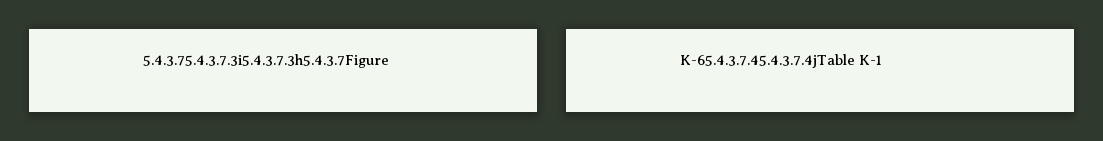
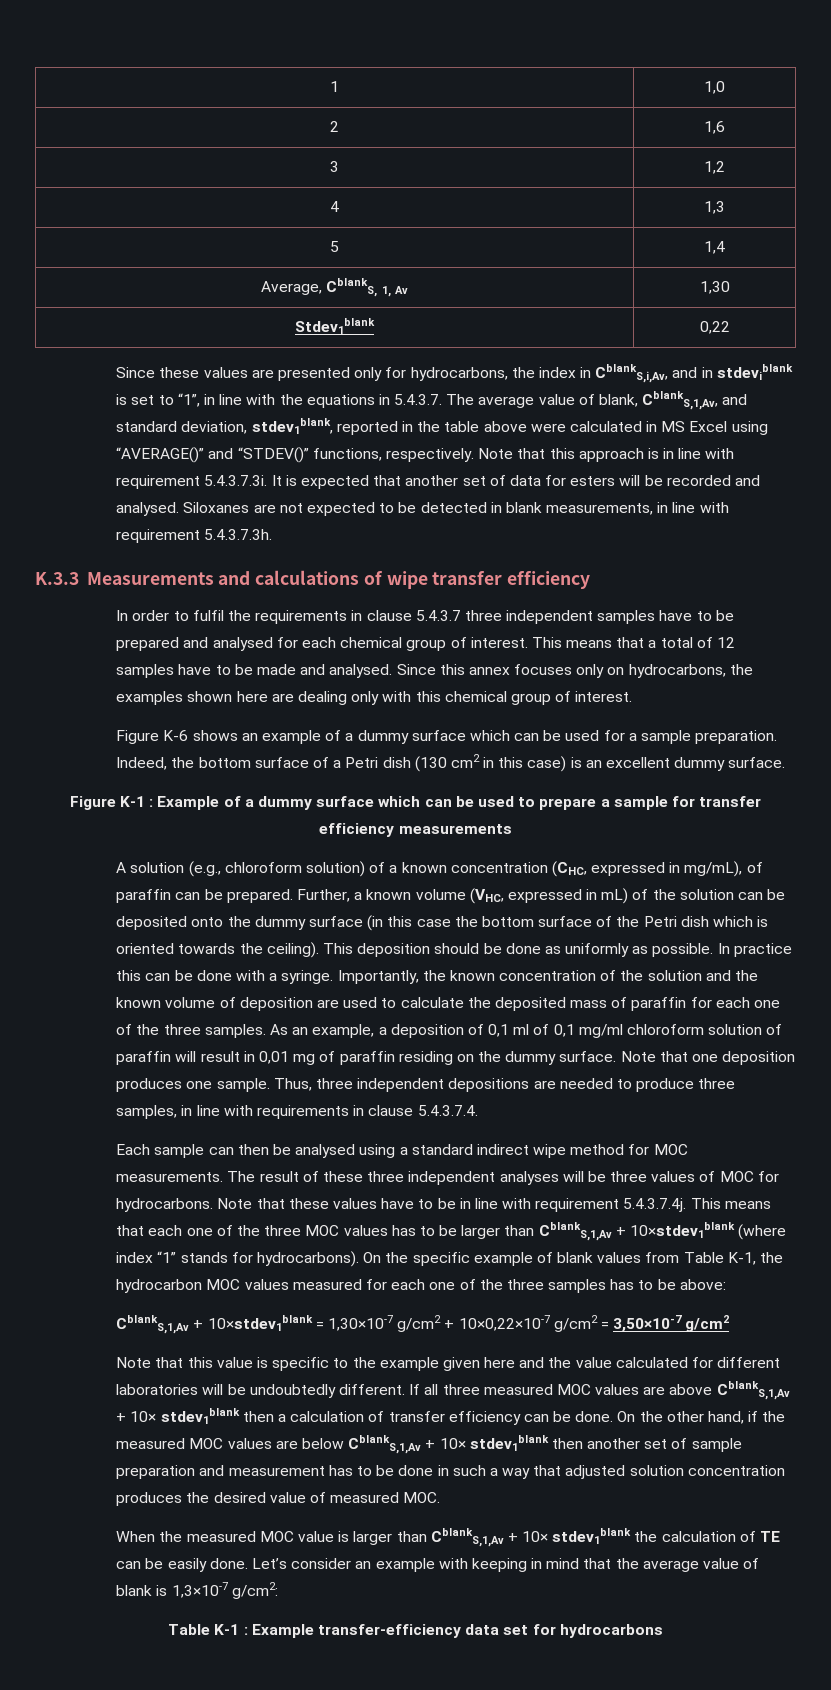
[143,54,883,68] 5.4.3.75.4.3.7.3i5.4.3.7.3h5.4.3.7Figure K-65.4.3.7.45.4.3.7.4jTable K-1 -> [330,81,339,92] [704,81,725,94] [330,121,339,132] [704,121,725,134] [330,161,339,172] [704,161,725,174] [330,201,339,212] [704,201,725,214] [330,241,339,252] [704,241,725,254] [261,278,408,297] [699,281,730,294] [295,318,375,334] [699,321,730,334] [116,364,793,383] [116,391,748,410] [116,418,768,435] [116,447,735,463] [116,475,761,489] [116,502,729,516] [116,529,273,543] [35,570,591,589] [116,610,734,624] [116,637,736,651] [116,664,753,678] [116,691,633,705] [116,730,778,744] [116,754,786,772] [69,796,762,810] [319,823,512,837] [116,861,763,877] [116,888,786,904] [116,915,769,931] [116,942,792,958] [116,970,759,984] [116,997,781,1011] [116,1024,783,1038] [116,1051,796,1065] [116,1078,736,1092] [116,1105,478,1119] [116,1144,688,1158] [116,1171,779,1185] [116,1198,771,1212] [116,1222,787,1241] [116,1251,784,1267] [116,1279,726,1293] [116,1315,730,1334] [116,1357,781,1371] [116,1381,790,1400] [116,1408,786,1425] [116,1435,742,1454] [116,1465,785,1479] [116,1492,441,1506] [116,1528,781,1547] [116,1558,760,1572] [116,1582,278,1599] [168,1624,663,1638] 1 | 1,0 // 2 | 1,6 // 3 | 1,2 // 4 | 1,3 // 5 | 1,4 // Average, CblankS, 1, Av | 1,30 // Stdev1blank | 0,22 // Since these values are presented only for hydrocarbons, the index in CblankS,i,Av, and in stdeviblank is set to “1”, in line with the equations in 5.4.3.7. The average value of blank, CblankS,1,Av, and standard deviation, stdev1blank, reported in the table above were calculated in MS Excel using “AVERAGE()” and “STDEV()” functions, respectively. Note that this approach is in line with requirement 5.4.3.7.3i. It is expected that another set of data for esters will be recorded and analysed. Siloxanes are not expected to be detected in blank measurements, in line with requirement 5.4.3.7.3h. // K.3.3 Measurements and calculations of wipe transfer efficiency // In order to fulfil the requirements in clause 5.4.3.7 three independent samples have to be prepared and analysed for each chemical group of interest. This means that a total of 12 samples have to be made and analysed. Since this annex focuses only on hydrocarbons, the examples shown here are dealing only with this chemical group of interest. // Figure K-6 shows an example of a dummy surface which can be used for a sample preparation. Indeed, the bottom surface of a Petri dish (130 cm2 in this case) is an excellent dummy surface. // Figure K-1 : Example of a dummy surface which can be used to prepare a sample for transfer efficiency measurements // A solution (e.g., chloroform solution) of a known concentration (CHC, expressed in mg/mL), of paraffin can be prepared. Further, a known volume (VHC, expressed in mL) of the solution can be deposited onto the dummy surface (in this case the bottom surface of the Petri dish which is oriented towards the ceiling). This deposition should be done as uniformly as possible. In practice this can be done with a syringe. Importantly, the known concentration of the solution and the known volume of deposition are used to calculate the deposited mass of paraffin for each one of the three samples. As an example, a deposition of 0,1 ml of 0,1 mg/ml chloroform solution of paraffin will result in 0,01 mg of paraffin residing on the dummy surface. Note that one deposition produces one sample. Thus, three independent depositions are needed to produce three samples, in line with requirements in clause 5.4.3.7.4. // Each sample can then be analysed using a standard indirect wipe method for MOC measurements. The result of these three independent analyses will be three values of MOC for hydrocarbons. Note that these values have to be in line with requirement 5.4.3.7.4j. This means that each one of the three MOC values has to be larger than CblankS,1,Av + 10×stdev1blank (where index “1” stands for hydrocarbons). On the specific example of blank values from Table K-1, the hydrocarbon MOC values measured for each one of the three samples has to be above: // CblankS,1,Av + 10×stdev1blank = 1,30×10-7 g/cm2 + 10×0,22×10-7 g/cm2 = 3,50×10-7 g/cm2 // Note that this value is specific to the example given here and the value calculated for different laboratories will be undoubtedly different. If all three measured MOC values are above CblankS,1,Av + 10× stdev1blank then a calculation of transfer efficiency can be done. On the other hand, if the measured MOC values are below CblankS,1,Av + 10× stdev1blank then another set of sample preparation and measurement has to be done in such a way that adjusted solution concentration produces the desired value of measured MOC. // When the measured MOC value is larger than CblankS,1,Av + 10× stdev1blank the calculation of TE can be easily done. Let’s consider an example with keeping in mind that the average value of blank is 1,3×10-7 g/cm2: // Table K-1 : Example transfer-efficiency data set for hydrocarbons

